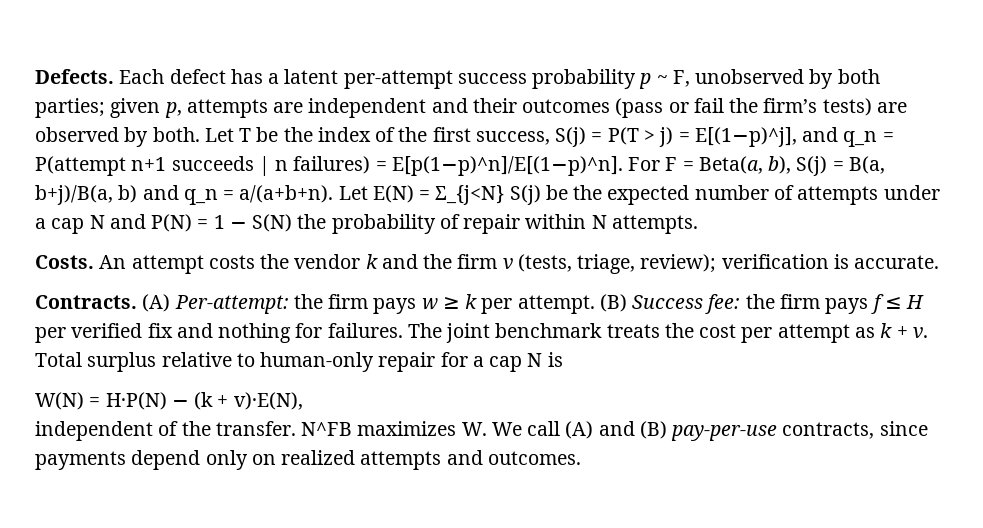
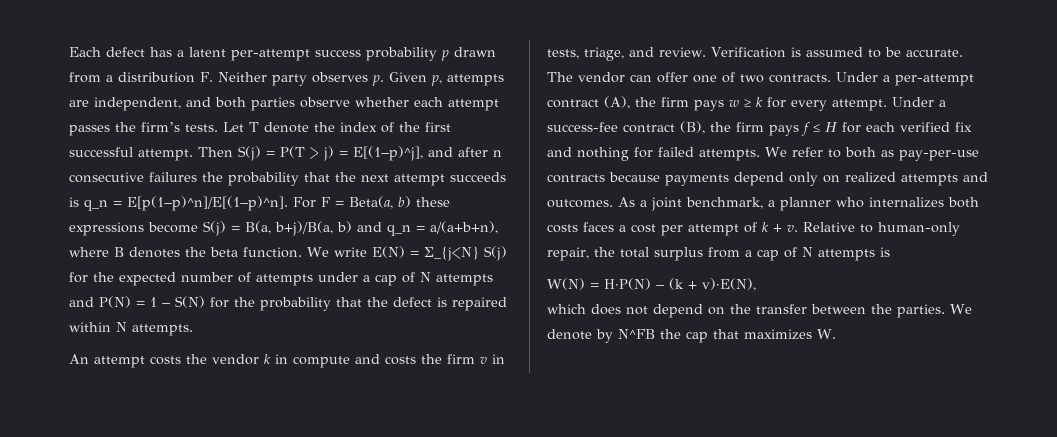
[35,69,114,84] Defects. -> (69, 52) none
[656,69,880,89] [35,98,907,118] [35,127,200,147] ~ F, unobserved by both parties; given p, attempts are independent and their outcomes (pass or fail the firm’s tests) are observed by both. -> [454,47,496,57] [69,72,504,86] [69,97,499,111] [69,122,218,136] drawn from a distribution F. Neither party observes p. Given p, attempts are independent, and both parties observe whether each attempt passes the firm’s tests.
[256,127,279,142] be -> [264,122,309,133] denote
[475,131,550,145] success, -> [69,147,233,161] successful attempt. Then
[843,131,894,147] [35,156,371,176] q_n = P(attempt n+1 succeeds | n failures) -> [458,147,502,157] [69,172,506,186] [69,197,108,211] after n consecutive failures the probability that the next attempt succeeds is q_n
[768,156,792,174] b), -> [398,196,450,208] [69,222,198,236] b) these expressions become
[239,185,368,203] a/(a+b+n). Let -> [430,221,498,234] [69,247,367,258] a/(a+b+n), where B denotes the beta function. We write
[545,185,568,200] be -> [69,272,88,283] for
[89,215,105,229] N -> [402,272,493,286] of N attempts
[297,214,521,234] the probability of repair -> [210,297,507,311] for the probability that the defect is repaired
[35,255,94,269] Costs. -> (193, 330) none
[381,254,940,274] [35,294,289,314] and the firm v (tests, triage, review); verification is accurate. // Contracts. (A) Per-attempt: -> [275,354,505,368] [547,47,963,61] [547,72,974,86] [547,96,630,109] in compute and costs the firm v in tests, triage, and review. Verification is assumed to be accurate. The vendor can offer one of two contracts. Under a per-attempt contract (A),
[481,294,741,314] per attempt. (B) Success fee: -> [767,97,946,111] [547,121,705,134] for every attempt. Under a success-fee contract (B),
[35,327,66,343] per -> [842,122,895,133] for each
[327,323,694,343] failures. The joint benchmark treats the -> [658,147,979,161] [547,172,988,186] [547,197,979,211] [547,222,626,233] failed attempts. We refer to both as pay-per-use contracts because payments depend only on realized attempts and outcomes. As a joint benchmark, a planner who internalizes both costs faces a
[854,327,875,338] as -> [744,222,757,233] of
[35,352,543,372] Total surplus relative to human-only repair for a cap N -> [803,222,960,236] [547,247,875,261] Relative to human-only repair, the total surplus from a cap of N attempts
[35,421,928,441] [35,450,581,470] independent of the transfer. N^FB maximizes W. We call (A) and (B) pay-per-use contracts, since payments depend only on realized attempts and outcomes. -> [547,304,972,318] [547,329,836,343] which does not depend on the transfer between the parties. We denote by N^FB the cap that maximizes W.

